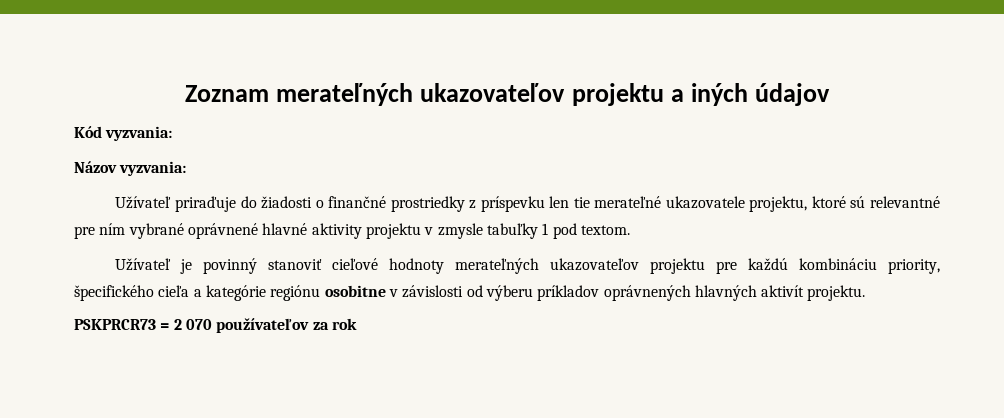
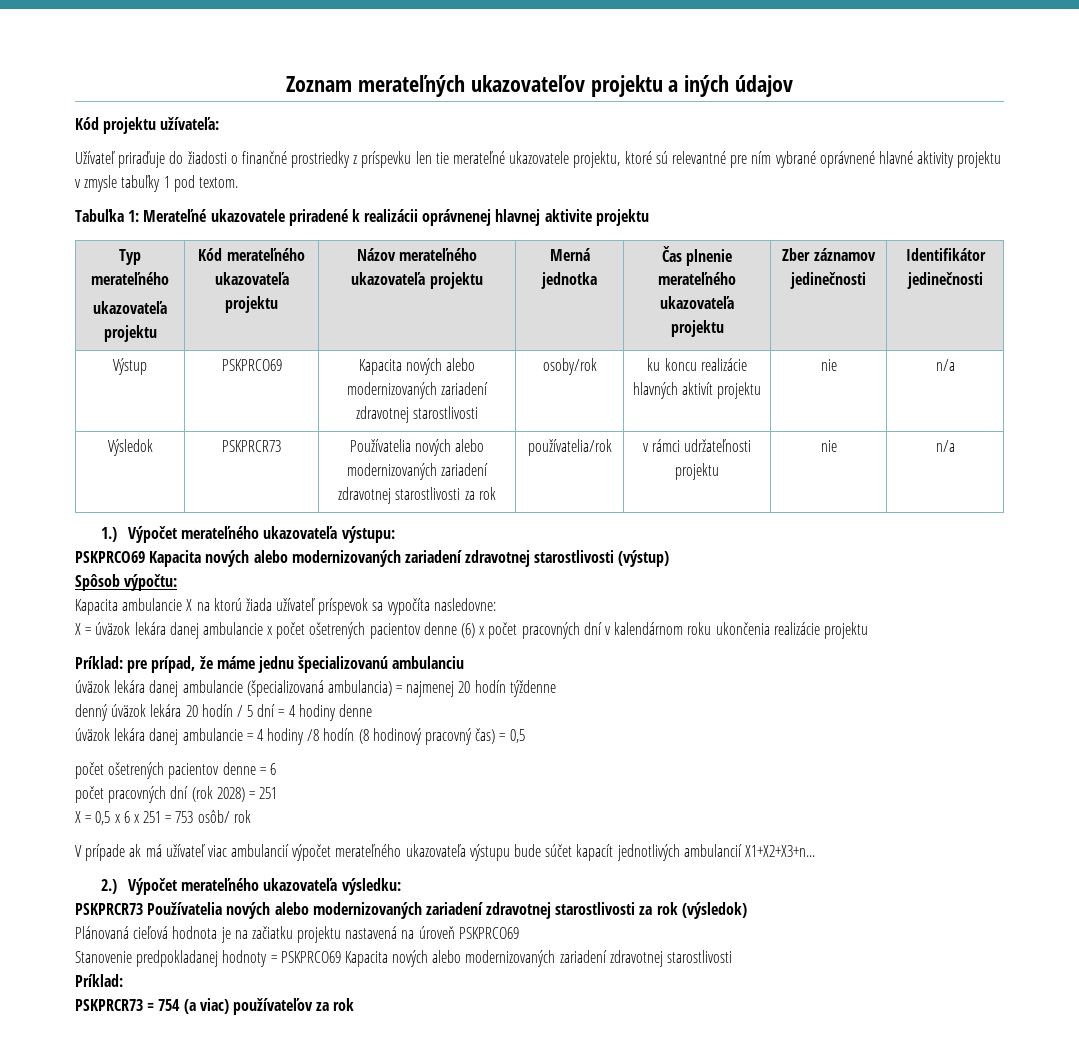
[105,126,173,141] [74,161,187,176] vyzvania: // Názov vyzvania: -> [103,117,220,134] projektu užívateľa:
[115,258,940,274] [74,285,866,301] Užívateľ je povinný stanoviť cieľové hodnoty merateľných ukazovateľov projektu pre každú kombináciu priority, špecifického cieľa a kategórie regiónu osobitne v závislosti od výberu príkladov oprávnených hlavných aktivít projektu. -> [75,209,649,226] [119,249,141,265] [91,272,169,285] [93,301,167,314] [103,325,157,342] [198,248,305,261] [214,272,289,285] [225,296,278,313] [356,248,478,261] [351,272,483,289] [549,248,590,261] [541,272,597,289] [661,246,733,266] [658,272,736,285] [660,296,734,309] [670,320,724,337] [782,248,876,261] [790,272,866,289] [905,248,986,261] [906,272,983,289] [113,358,147,375] [221,359,282,371] [358,358,476,375] [346,382,489,399] [355,406,479,423] [542,358,597,375] [647,358,747,371] [632,382,762,399] [820,359,837,371] [935,359,955,371] [107,439,153,456] [222,440,281,452] [349,439,485,456] [346,463,489,480] [338,487,496,504] [527,439,612,456] [642,439,752,452] [675,463,719,480] [820,440,837,452] [935,440,955,452] [101,526,395,543] [75,550,670,567] [75,574,178,591] [75,598,496,615] [75,622,868,639] [75,656,465,673] [75,680,556,697] [75,704,373,721] [75,728,525,745] [75,762,276,779] [75,786,278,803] [75,810,251,825] [75,844,815,861] [101,878,401,895] [75,902,747,919] [75,926,519,943] [75,950,733,967] [75,974,123,987] Tabuľka 1: Merateľné ukazovatele priradené k realizácii oprávnenej hlavnej aktivite projektu // Typ merateľného // ukazovateľa projektu | Kód merateľného ukazovateľa projektu | Názov merateľného ukazovateľa projektu | Merná jednotka | Čas plnenie merateľného ukazovateľa projektu | Zber záznamov jedinečnosti | Identifikátor jedinečnosti // Výstup | PSKPRCO69 | Kapacita nových alebo modernizovaných zariadení zdravotnej starostlivosti | osoby/rok | ku koncu realizácie hlavných aktivít projektu | nie | n/a // Výsledok | PSKPRCR73 | Používatelia nových alebo modernizovaných zariadení zdravotnej starostlivosti za rok | používatelia/rok | v rámci udržateľnosti projektu | nie | n/a // 1.) Výpočet merateľného ukazovateľa výstupu: // PSKPRCO69 Kapacita nových alebo modernizovaných zariadení zdravotnej starostlivosti (výstup) // Spôsob výpočtu: // Kapacita ambulancie X na ktorú žiada užívateľ príspevok sa vypočíta nasledovne: // X = úväzok lekára danej ambulancie x počet ošetrených pacientov denne (6) x počet pracovných dní v kalendárnom roku ukončenia realizácie projektu // Príklad: pre prípad, že máme jednu špecializovanú ambulanciu // úväzok lekára danej ambulancie (špecializovaná ambulancia) = najmenej 20 hodín týždenne // denný úväzok lekára 20 hodín / 5 dní = 4 hodiny denne // úväzok lekára danej ambulancie = 4 hodiny /8 hodín (8 hodinový pracovný čas) = 0,5 // počet ošetrených pacientov denne = 6 // počet pracovných dní (rok 2028) = 251 // X = 0,5 x 6 x 251 = 753 osôb/ rok // V prípade ak má užívateľ viac ambulancií výpočet merateľného ukazovateľa výstupu bude súčet kapacít jednotlivých ambulancií X1+X2+X3+n... // 2.) Výpočet merateľného ukazovateľa výsledku: // PSKPRCR73 Používatelia nových alebo modernizovaných zariadení zdravotnej starostlivosti za rok (výsledok) // Plánovaná cieľová hodnota je na začiatku projektu nastavená na úroveň PSKPRCO69 // Stanovenie predpokladanej hodnoty = PSKPRCO69 Kapacita nových alebo modernizovaných zariadení zdravotnej starostlivosti // Príklad:
[173,319,212,330] 2 070 -> [158,998,229,1014] 754 (a viac)

